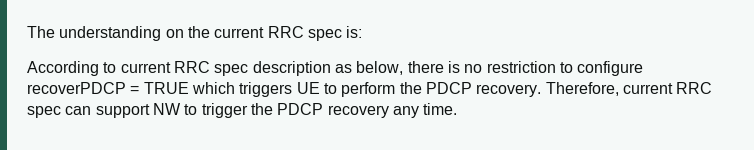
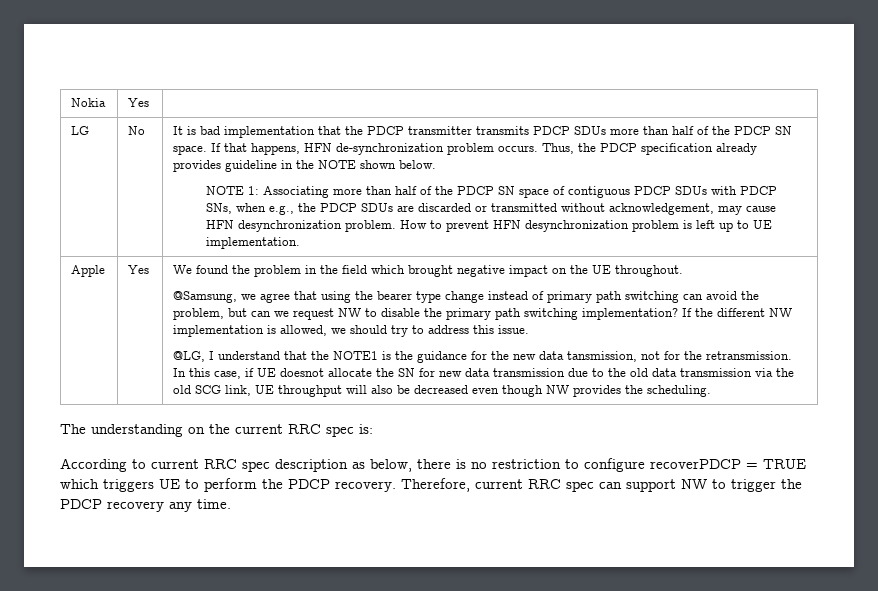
(27, 32) none -> [71,98,107,107] [128,98,150,107] [71,126,90,135] [128,126,146,135] [173,126,793,138] [173,143,758,155] [173,160,437,172] [205,186,777,198] [205,203,776,215] [205,220,772,232] [205,237,300,249] [71,265,106,277] [128,265,150,274] [173,265,684,277] [173,291,760,303] [173,308,793,320] [173,325,530,337] [173,351,793,363] [173,368,795,379] [173,385,712,397] Nokia | Yes | // LG | No | It is bad implementation that the PDCP transmitter transmits PDCP SDUs more than half of the PDCP SN space. If that happens, HFN de-synchronization problem occurs. Thus, the PDCP specification already provides guideline in the NOTE shown below. // NOTE 1: Associating more than half of the PDCP SN space of contiguous PDCP SDUs with PDCP SNs, when e.g., the PDCP SDUs are discarded or transmitted without acknowledgement, may cause HFN desynchronization problem. How to prevent HFN desynchronization problem is left up to UE implementation. // Apple | Yes | We found the problem in the field which brought negative impact on the UE throughout. // @Samsung, we agree that using the bearer type change instead of primary path switching can avoid the problem, but can we request NW to disable the primary path switching implementation? If the different NW implementation is allowed, we should try to address this issue. // @LG, I understand that the NOTE1 is the guidance for the new data tansmission, not for the retransmission. In this case, if UE doesnot allocate the SN for new data transmission due to the old data transmission via the old SCG link, UE throughput will also be decreased even though NW provides the scheduling. //

